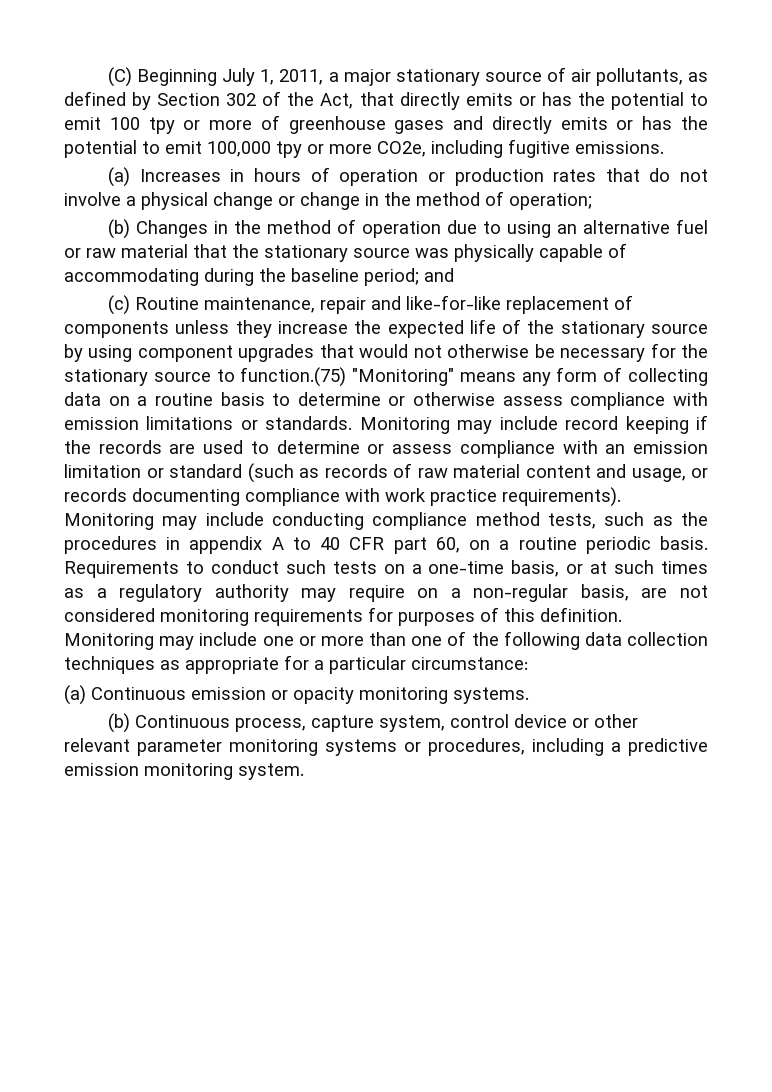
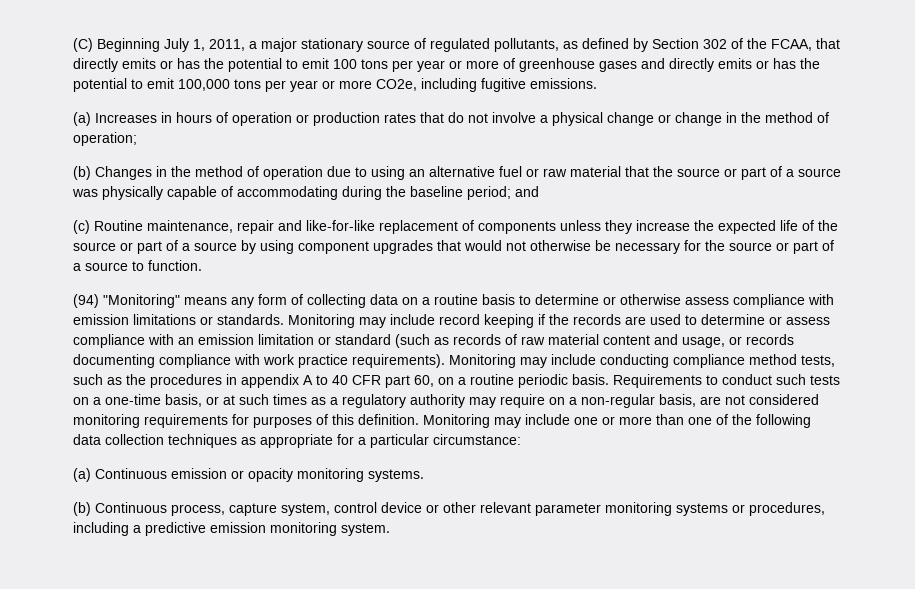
[570,69,591,82] air -> [430,38,490,52] regulated
[320,93,354,109] Act, -> [771,39,812,51] FCAA,
[148,117,175,134] tpy -> [361,59,445,72] tons per year
[276,141,302,158] tpy -> [234,79,318,92] tons per year
[264,245,348,262] stationary -> [677,166,794,180] source or part of a
[560,321,645,338] stationary -> [73,240,190,254] source or part of a
[64,367,347,387] stationary source to function.(75) -> [729,240,834,254] [73,260,202,271] [73,294,99,308] source or part of a source to function. // (94)

